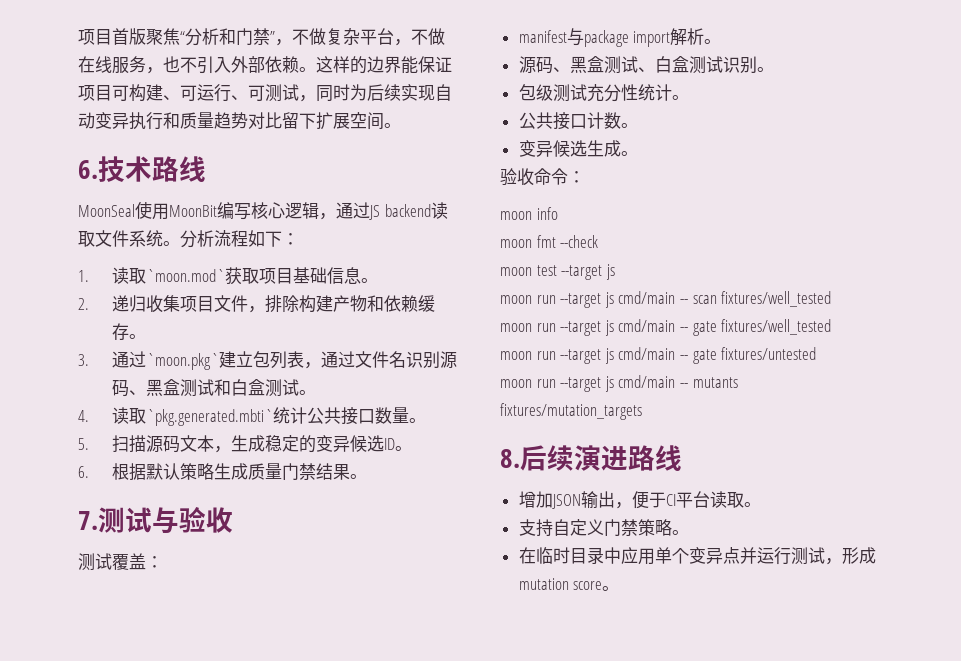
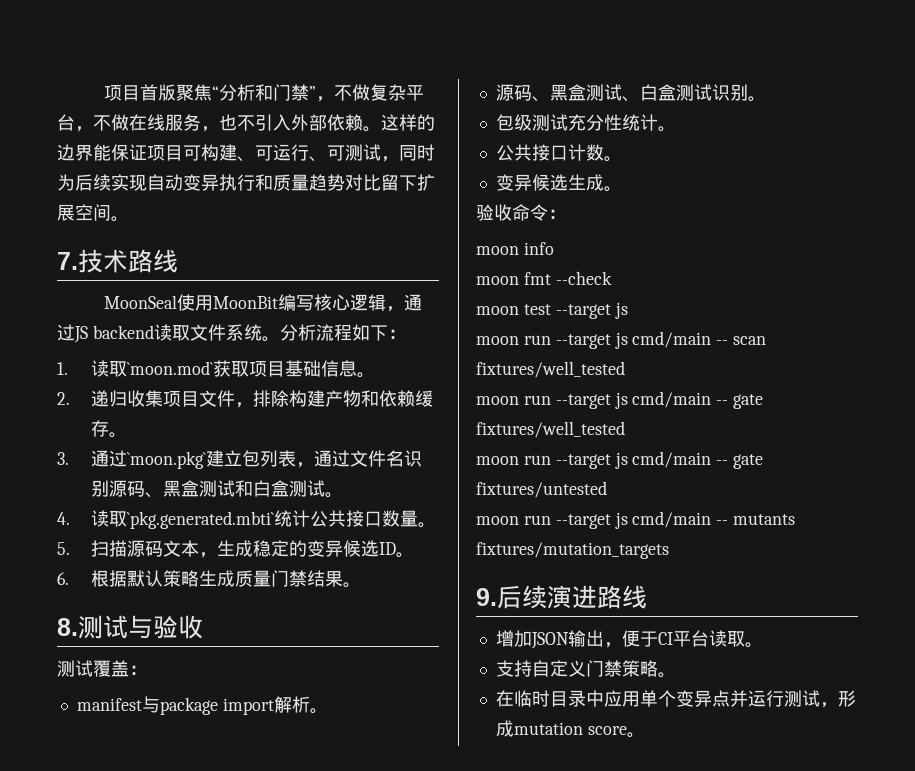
[78,160,98,179] 6. -> [57,252,78,270] 7.
[78,511,98,530] 7. -> [57,618,78,636] 8.
[500,449,520,468] 8. -> [476,588,497,606] 9.

